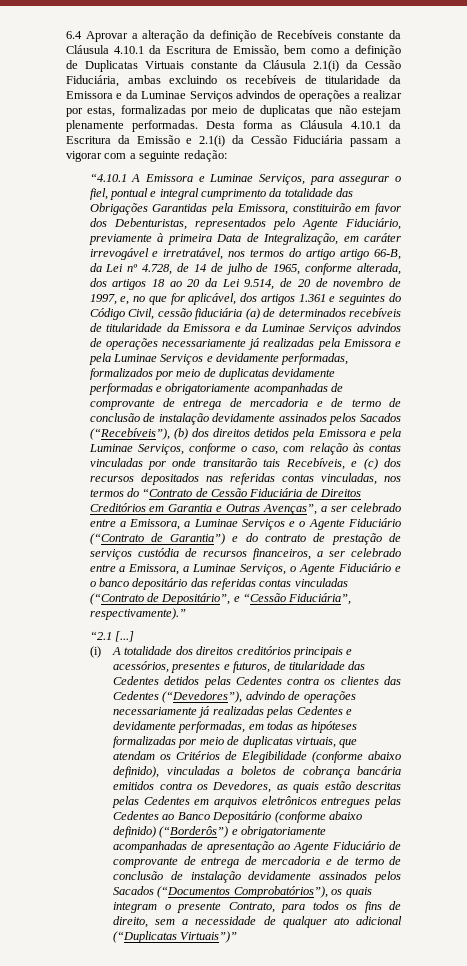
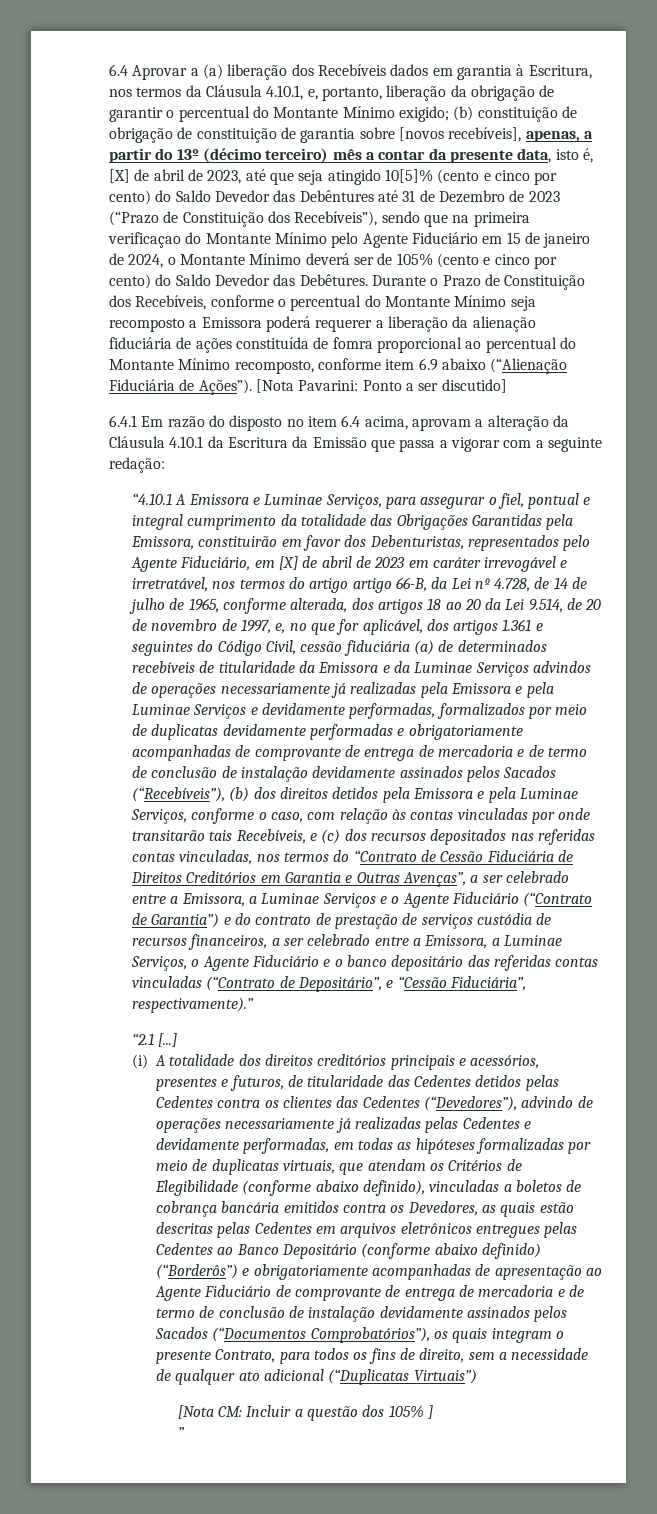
[142,30,401,42] [66,45,401,57] [66,60,401,72] [66,75,401,87] [66,90,403,102] [66,105,401,117] [66,120,292,132] alteração da definição de Recebíveis constante da Cláusula 4.10.1 da Escritura de Emissão, bem como a definição de Duplicatas Virtuais constante da Cláusula 2.1(i) da Cessão Fiduciária, ambas excluindo os recebíveis de titularidade da Emissora e da Luminae Serviços advindos de operações a realizar por estas, formalizadas por meio de duplicatas que não estejam plenamente performadas. Desta forma as -> [202,64,592,80] [109,85,555,101] [109,106,577,122] [109,127,593,143] [109,148,593,163] [109,169,558,185] [109,190,560,205] [109,211,530,227] [108,232,591,248] [109,253,557,269] [109,274,586,290] [109,295,536,311] [109,316,536,332] [109,337,576,353] [109,358,568,374] [109,379,507,395] [109,415,569,431] (a) liberação dos Recebíveis dados em garantia à Escritura, nos termos da Cláusula 4.10.1, e, portanto, liberação da obrigação de garantir o percentual do Montante Mínimo exigido; (b) constituição de obrigação de constituição de garantia sobre [novos recebíveis], apenas, a partir do 13º (décimo terceiro) mês a contar da presente data, isto é, [X] de abril de 2023, até que seja atingido 10[5]% (cento e cinco por cento) do Saldo Devedor das Debêntures até 31 de Dezembro de 2023 (“Prazo de Constituição dos Recebíveis”), sendo que na primeira verificaçao do Montante Mínimo pelo Agente Fiduciário em 15 de janeiro de 2024, o Montante Mínimo deverá ser de 105% (cento e cinco por cento) do Saldo Devedor das Debêtures. Durante o Prazo de Constituição dos Recebíveis, conforme o percentual do Montante Mínimo seja recomposto a Emissora poderá requerer a liberação da alienação fiduciária de ações constituída de fomra proporcional ao percentual do Montante Mínimo recomposto, conforme item 6.9 abaixo (“Alienação Fiduciária de Ações”). [Nota Pavarini: Ponto a ser discutido] // 6.4.1 Em razão do disposto no item 6.4 acima, aprovam a alteração da
[186,135,389,147] e 2.1(i) da Cessão Fiduciária passam -> [370,439,436,452] que passa
[88,233,339,245] previamente à primeira Data de Integralização, -> [254,556,406,570] em [X] de abril de 2023
[180,931,238,943] Virtuais”)” -> [413,1369,477,1384] [177,1405,434,1421] [177,1427,185,1438] Virtuais”) // [Nota CM: Incluir a questão dos 105% ] // ”

